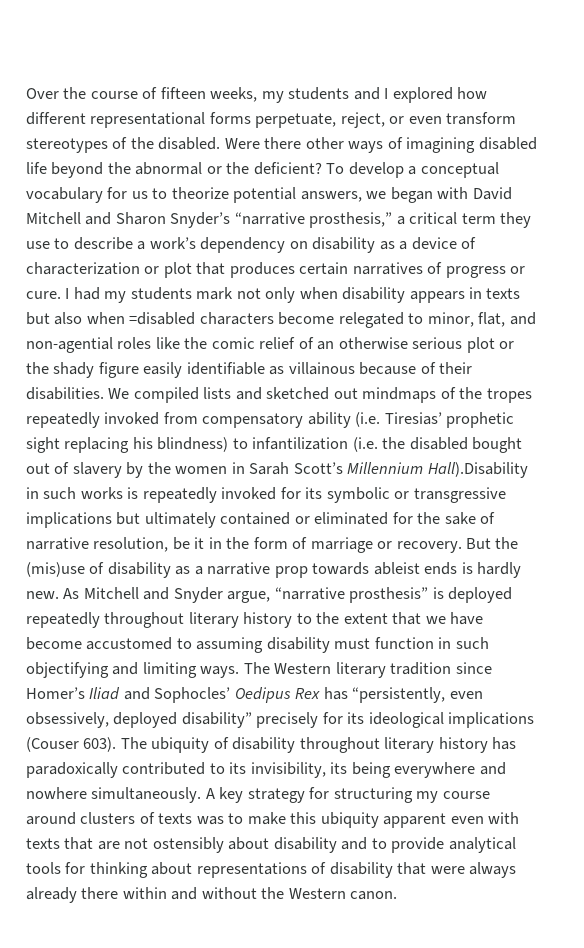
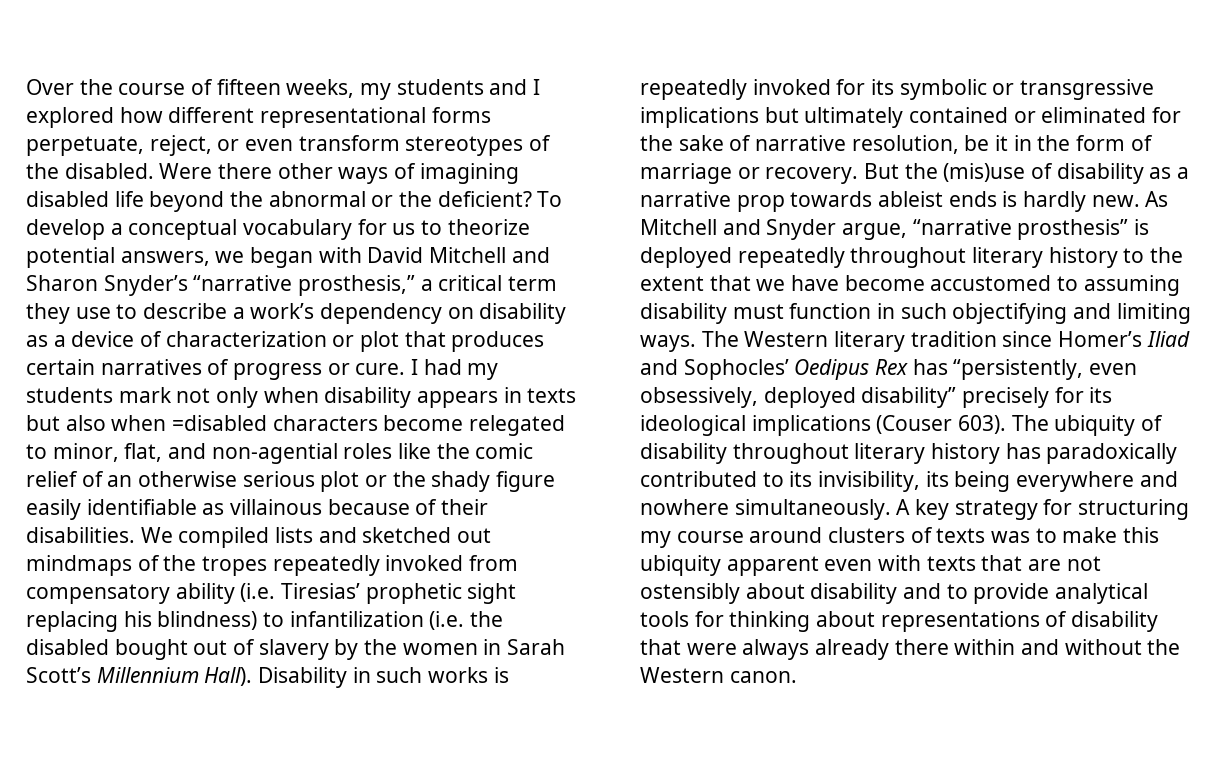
[427,462,528,478] Hall).Disability -> [204,667,348,688] Hall). Disability

